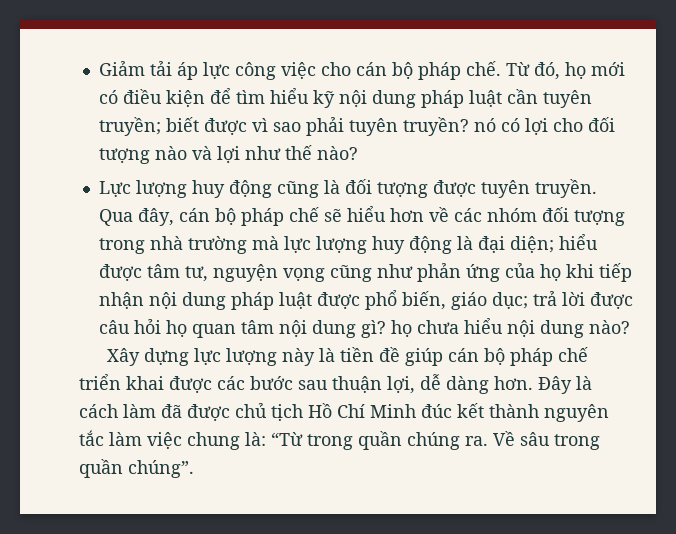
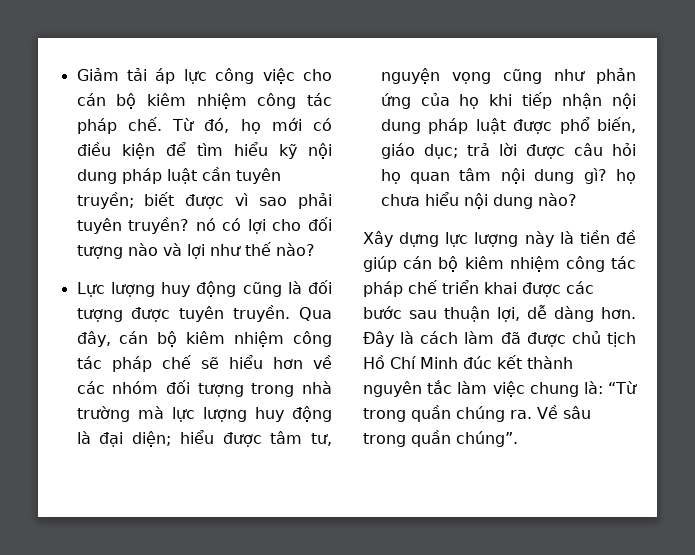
(413, 70) none -> [146,93,332,109] kiêm nhiệm công tác
(236, 216) none -> [186,331,332,347] [76,356,102,369] kiêm nhiệm công tác
(505, 356) none -> [464,256,636,272] kiêm nhiệm công tác

